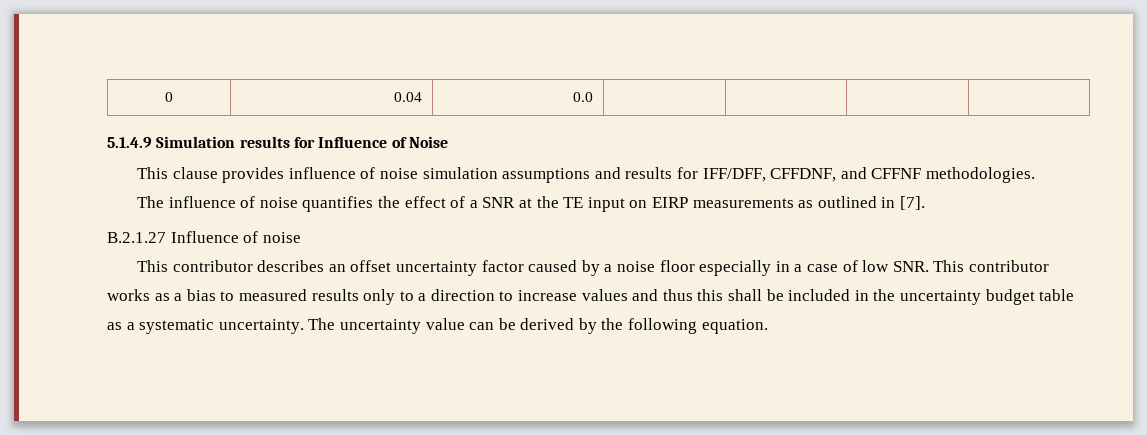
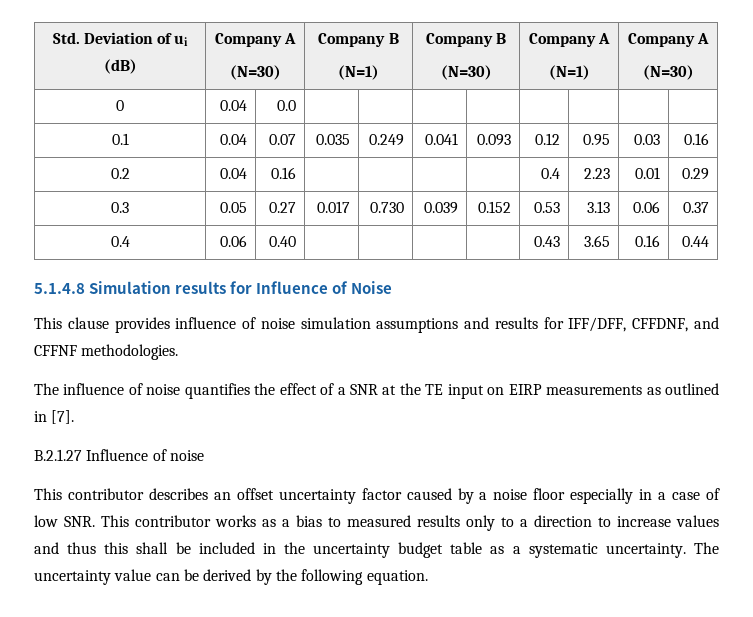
[165,92,173,102] [393,92,422,102] [572,92,593,102] [107,137,152,148] 0 | 0.04 | 0.0 | | | | // 5.1.4.9 -> [52,32,189,46] [103,59,137,74] [214,33,297,47] [229,65,281,80] [318,33,399,47] [338,65,379,80] [425,33,507,47] [440,65,492,80] [528,33,611,47] [548,65,590,80] [627,33,710,47] [642,65,694,80] [116,100,124,111] [219,100,247,111] [276,100,296,111] [111,133,129,145] [219,134,247,145] [268,134,296,145] [315,134,350,145] [368,134,404,146] [424,133,458,145] [476,134,511,146] [534,133,560,145] [582,134,610,146] [633,134,660,145] [683,133,709,145] [110,168,130,179] [219,168,247,179] [270,167,296,179] [540,168,560,179] [583,168,610,179] [634,167,660,179] [681,168,709,180] [111,202,129,213] [219,202,247,213] [268,202,296,213] [316,201,350,213] [369,202,404,213] [423,202,458,214] [477,201,511,213] [533,202,560,213] [586,201,610,213] [632,201,660,213] [682,202,709,213] [110,236,130,247] [219,235,247,247] [268,236,296,247] [533,236,560,247] [583,235,610,247] [634,235,660,247] [681,236,709,247] [34,283,85,294] Std. Deviation of ui (dB) | Company A // (N=30) | Company B // (N=1) | Company B // (N=30) | Company A // (N=1) | Company A // (N=30) // 0 | 0.04 | 0.0 | | | | | | | | // 0.1 | 0.04 | 0.07 | 0.035 | 0.249 | 0.041 | 0.093 | 0.12 | 0.95 | 0.03 | 0.16 // 0.2 | 0.04 | 0.16 | | | | | 0.4 | 2.23 | 0.01 | 0.29 // 0.3 | 0.05 | 0.27 | 0.017 | 0.730 | 0.039 | 0.152 | 0.53 | 3.13 | 0.06 | 0.37 // 0.4 | 0.06 | 0.40 | | | | | 0.43 | 3.65 | 0.16 | 0.44 // 5.1.4.8

